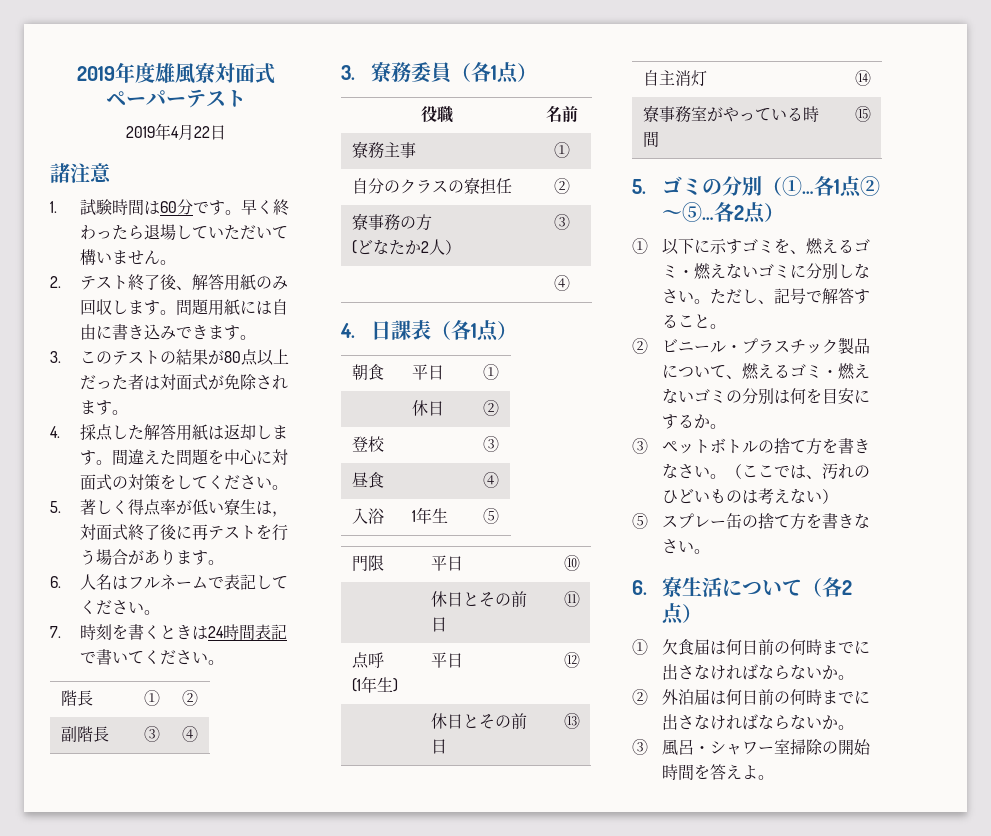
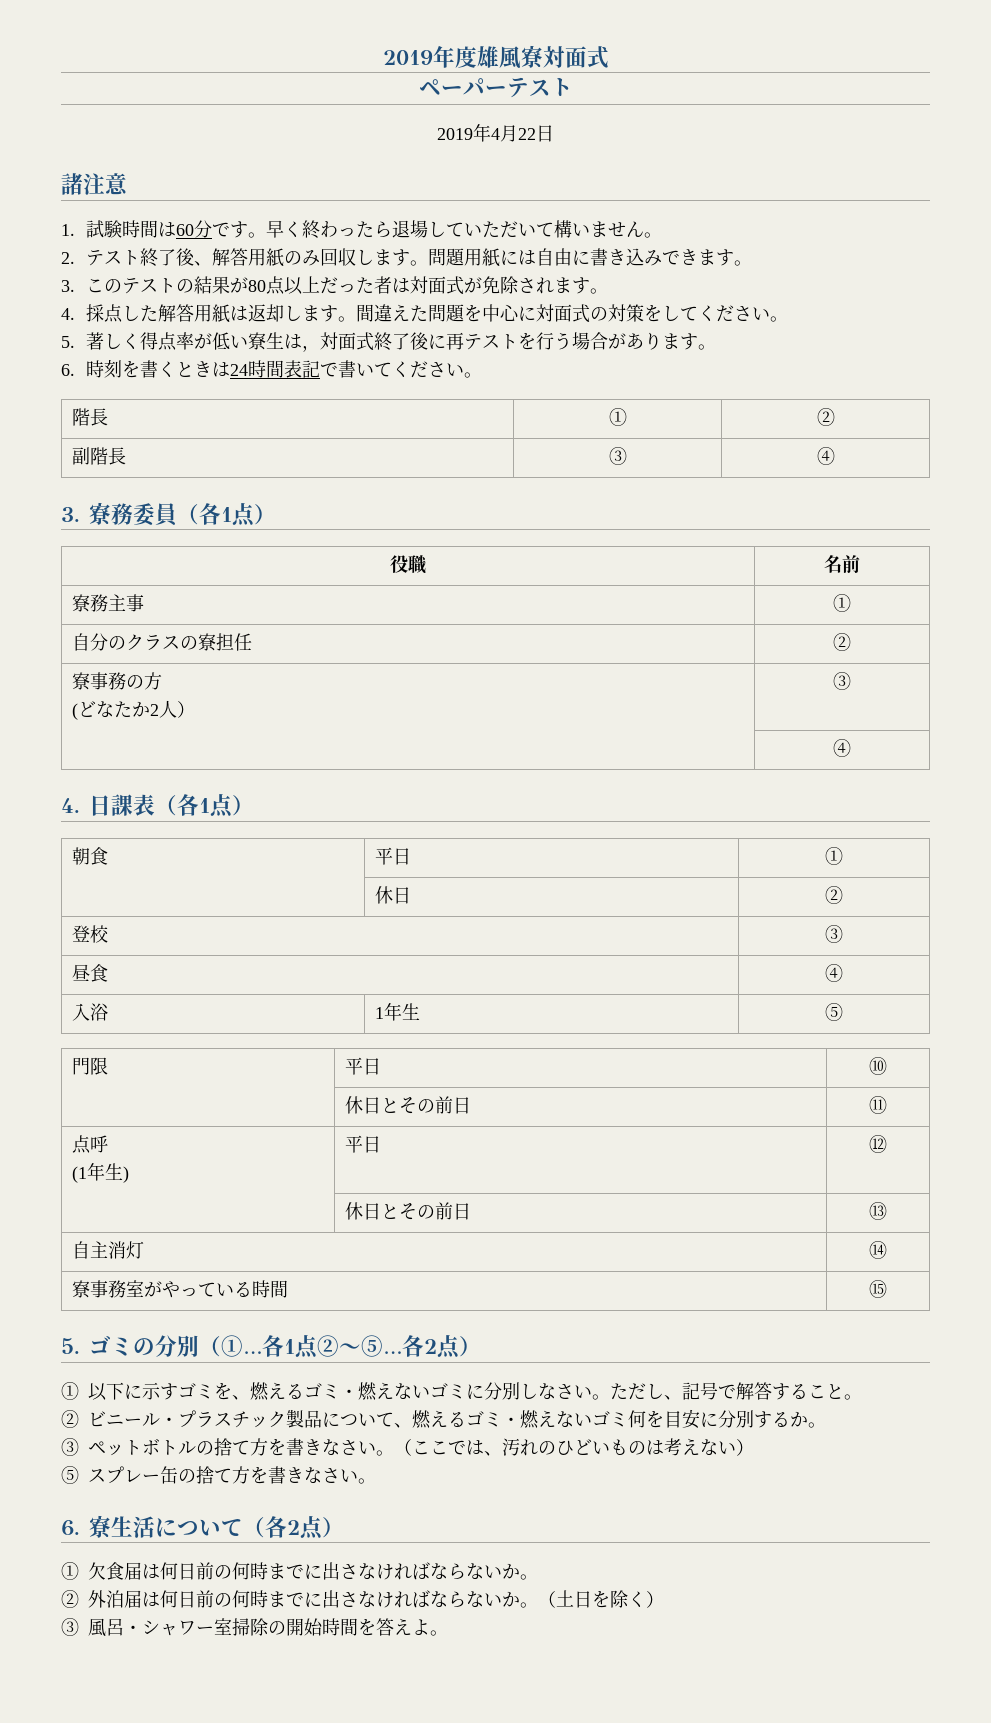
[80,574,289,590] [80,600,161,615] [50,626,61,638] 人名はフルネームで表記してください。 // 7. -> (75, 370) none
[726,388,791,404] の分別は -> (628, 1419) none
(871, 396) none -> [718,1410,754,1428] 分別
(855, 727) none -> [538,1590,664,1608] （土日を除く）

